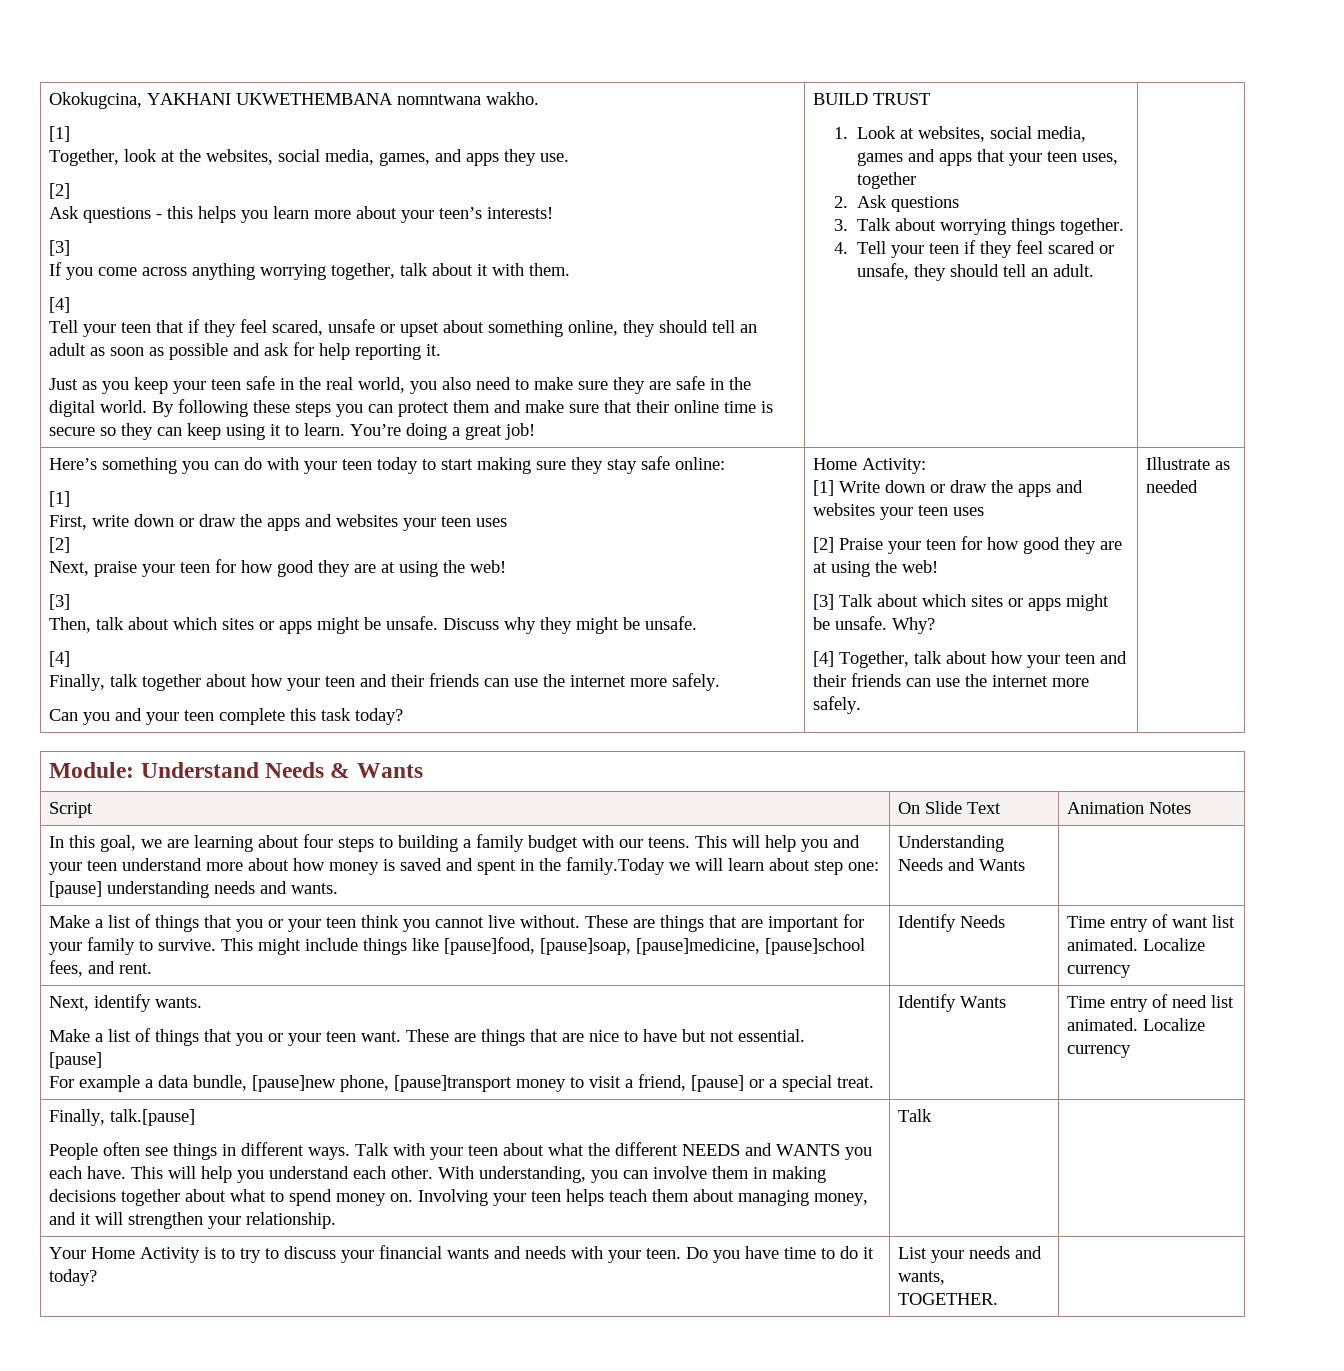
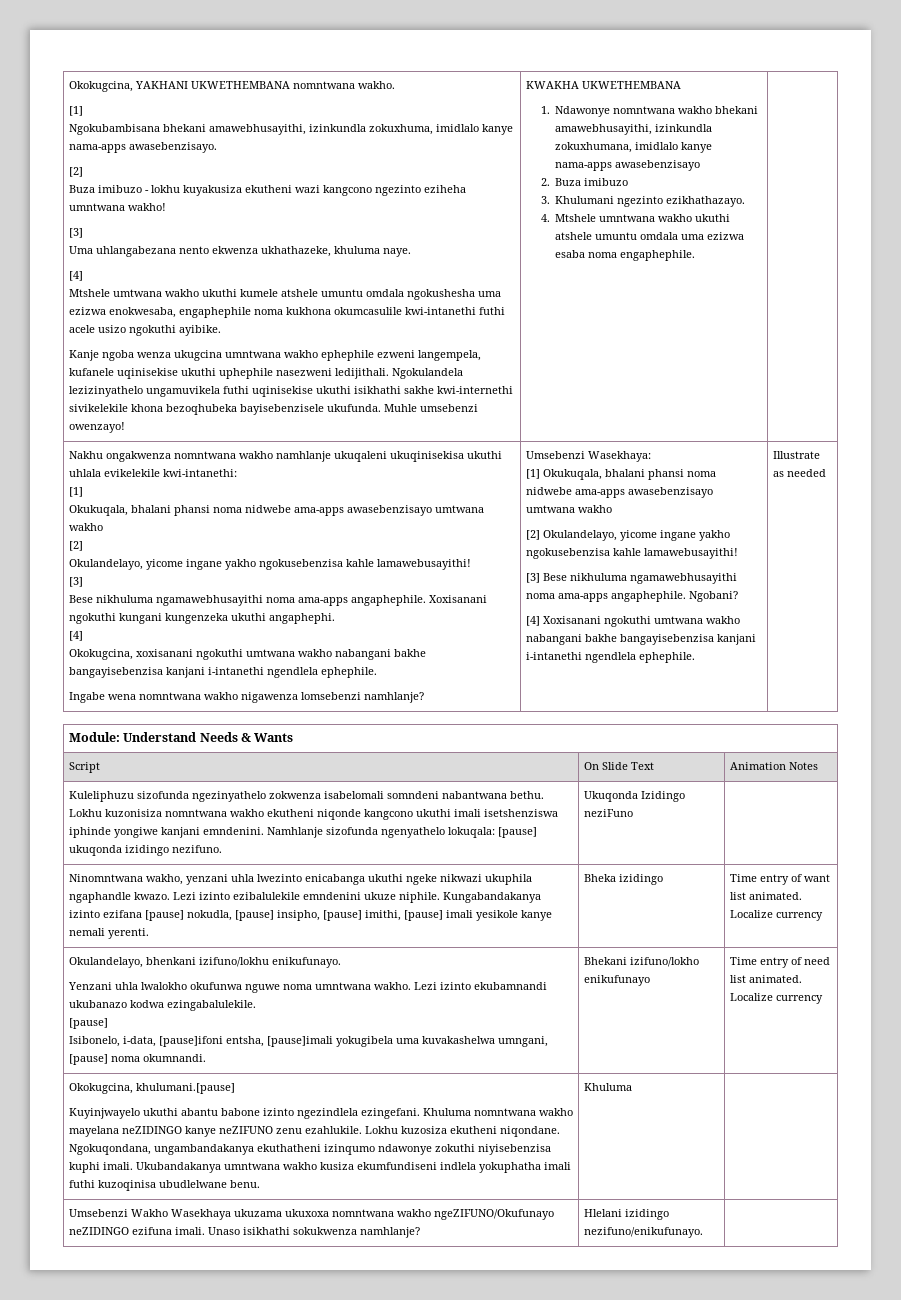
[49,149,570,166] [49,183,71,199] [49,206,554,223] [49,240,71,256] [49,262,571,280] [49,297,71,313] [49,319,758,337] [49,342,442,360] [49,376,752,394] [49,399,774,417] [49,423,536,440] [813,93,931,105] [833,126,1086,142] [856,149,1118,166] [856,172,916,189] Together, look at the websites, social media, games, and apps they use. // [2] // Ask questions - this helps you learn more about your teen’s interests! // [3] // If you come across anything worrying together, talk about it with them. // [4] // Tell your teen that if they feel scared, unsafe or upset about something online, they should tell an adult as soon as possible and ask for help reporting it. // Just as you keep your teen safe in the real world, you also need to make sure they are safe in the digital world. By following these steps you can protect them and make sure that their online time is secure so they can keep using it to learn. You’re doing a great job! | BUILD TRUST // 1. Look at websites, social media, games and apps that your teen uses, together -> [68,124,513,135] [68,142,217,153] [68,167,83,177] [68,185,466,196] [68,203,166,211] [68,228,83,238] [68,246,411,257] [68,271,83,281] [68,289,501,300] [68,307,505,318] [68,325,221,336] [68,350,481,361] [68,368,463,379] [68,386,513,397] [68,404,478,415] [68,422,125,433] [525,81,681,89] [540,106,759,117] [555,124,713,135] [555,142,713,153] [555,160,701,171] Ngokubambisana bhekani amawebhusayithi, izinkundla zokuxhuma, imidlalo kanye nama-apps awasebenzisayo. // [2] // Buza imibuzo - lokhu kuyakusiza ekutheni wazi kangcono ngezinto eziheha umntwana wakho! // [3] // Uma uhlangabezana nento ekwenza ukhathazeke, khuluma naye. // [4] // Mtshele umtwana wakho ukuthi kumele atshele umuntu omdala ngokushesha uma ezizwa enokwesaba, engaphephile noma kukhona okumcasulile kwi-intanethi futhi acele usizo ngokuthi ayibike. // Kanje ngoba wenza ukugcina umntwana wakho ephephile ezweni langempela, kufanele uqinisekise ukuthi uphephile nasezweni ledijithali. Ngokulandela lezizinyathelo ungamuvikela futhi uqinisekise ukuthi isikhathi sakhe kwi-internethi sivikelekile khona bezoqhubeka bayisebenzisele ukufunda. Muhle umsebenzi owenzayo! | KWAKHA UKWETHEMBANA // 1. Ndawonye nomntwana wakho bhekani amawebhusayithi, izinkundla zokuxhumana, imidlalo kanye nama-apps awasebenzisayo
[856,195,959,212] Ask questions -> [555,178,629,186] Buza imibuzo
[856,218,1124,235] [833,240,1114,258] [856,263,1094,281] [49,456,726,474] [49,491,71,507] [49,514,508,531] [49,537,71,553] [49,559,507,577] [49,594,71,610] [49,616,698,634] [49,651,71,667] [49,673,721,691] [49,708,404,725] [813,458,927,474] [813,480,1084,497] [813,503,985,520] [813,536,1123,554] [813,560,939,577] [813,594,1110,611] [813,616,936,634] [813,651,1128,668] [813,673,1090,687] [813,696,862,714] Talk about worrying things together. // 4. Tell your teen if they feel scared or unsafe, they should tell an adult. | // Here’s something you can do with your teen today to start making sure they stay safe online: // [1] // First, write down or draw the apps and websites your teen uses // [2] // Next, praise your teen for how good they are at using the web! // [3] // Then, talk about which sites or apps might be unsafe. Discuss why they might be unsafe. // [4] // Finally, talk together about how your teen and their friends can use the internet more safely. // Can you and your teen complete this task today? | Home Activity: // [1] Write down or draw the apps and websites your teen uses // [2] Praise your teen for how good they are at using the web! // [3] Talk about which sites or apps might be unsafe. Why? // [4] Together, talk about how your teen and their friends can use the internet more safely. -> [555,196,746,207] [540,214,731,222] [555,232,745,240] [555,250,696,261] [68,451,502,462] [68,469,237,477] [68,487,83,497] [68,505,484,516] [68,523,103,531] [68,541,83,551] [68,559,471,570] [68,577,83,587] [68,595,487,606] [68,613,335,624] [68,631,83,641] [68,649,426,660] [68,667,377,678] [68,692,424,703] [525,451,651,462] [525,469,716,480] [525,487,713,498] [525,505,612,513] [525,530,730,541] [525,548,738,559] [525,573,737,584] [525,591,738,602] [525,616,740,627] [525,634,756,645] [525,652,695,663] Khulumani ngezinto ezikhathazayo. // 4. Mtshele umntwana wakho ukuthi atshele umuntu omdala uma ezizwa esaba noma engaphephile. | // Nakhu ongakwenza nomntwana wakho namhlanje ukuqaleni ukuqinisekisa ukuthi uhlala evikelekile kwi-intanethi: // [1] // Okukuqala, bhalani phansi noma nidwebe ama-apps awasebenzisayo umtwana wakho // [2] // Okulandelayo, yicome ingane yakho ngokusebenzisa kahle lamawebusayithi! // [3] // Bese nikhuluma ngamawebhusayithi noma ama-apps angaphephile. Xoxisanani ngokuthi kungani kungenzeka ukuthi angaphephi. // [4] // Okokugcina, xoxisanani ngokuthi umtwana wakho nabangani bakhe bangayisebenzisa kanjani i-intanethi ngendlela ephephile. // Ingabe wena nomntwana wakho nigawenza lomsebenzi namhlanje? | Umsebenzi Wasekhaya: // [1] Okukuqala, bhalani phansi noma nidwebe ama-apps awasebenzisayo umtwana wakho // [2] Okulandelayo, yicome ingane yakho ngokusebenzisa kahle lamawebusayithi! // [3] Bese nikhuluma ngamawebhusayithi noma ama-apps angaphephile. Ngobani? // [4] Xoxisanani ngokuthi umtwana wakho nabangani bakhe bangayisebenzisa kanjani i-intanethi ngendlela ephephile.
[49,834,861,852] [49,857,880,875] [49,881,339,898] [898,835,1005,852] [898,858,1026,871] [49,914,865,932] [49,937,866,955] [49,960,153,977] [898,914,1006,932] In this goal, we are learning about four steps to building a family budget with our teens. This will help you and your teen understand more about how money is saved and spent in the family.Today we will learn about step one: [pause] understanding needs and wants. | Understanding Needs and Wants | // Make a list of things that you or your teen think you cannot live without. These are things that are important for your family to survive. This might include things like [pause]food, [pause]soap, [pause]medicine, [pause]school fees, and rent. | Identify Needs -> [68,791,544,802] [68,809,558,820] [68,827,537,838] [68,845,222,856] [583,791,685,802] [583,809,633,817] [68,874,532,885] [68,892,541,903] [68,910,552,921] [68,928,149,939] [583,874,663,885] Kuleliphuzu sizofunda ngezinyathelo zokwenza isabelomali somndeni nabantwana bethu. Lokhu kuzonisiza nomntwana wakho ekutheni niqonde kangcono ukuthi imali isetshenziswa iphinde yongiwe kanjani emndenini. Namhlanje sizofunda ngenyathelo lokuqala: [pause] ukuqonda izidingo nezifuno. | Ukuqonda Izidingo neziFuno | // Ninomntwana wakho, yenzani uhla lwezinto enicabanga ukuthi ngeke nikwazi ukuphila ngaphandle kwazo. Lezi izinto ezibalulekile emndenini ukuze niphile. Kungabandakanya izinto ezifana [pause] nokudla, [pause] insipho, [pause] imithi, [pause] imali yesikole kanye nemali yerenti. | Bheka izidingo
[49,994,203,1012] [49,1028,806,1046] [49,1052,103,1069] [49,1074,875,1092] [898,994,1007,1012] Next, identify wants. // Make a list of things that you or your teen want. These are things that are nice to have but not essential. // [pause] // For example a data bundle, [pause]new phone, [pause]transport money to visit a friend, [pause] or a special treat. | Identify Wants -> [68,957,341,968] [67,982,547,993] [68,1000,256,1011] [68,1018,108,1029] [68,1036,548,1047] [68,1054,206,1065] [583,957,699,967] [583,975,650,986] Okulandelayo, bhenkani izifuno/lokhu enikufunayo. // Yenzani uhla lwalokho okufunwa nguwe noma umntwana wakho. Lezi izinto ekubamnandi ukubanazo kodwa ezingabalulekile. // [pause] // Isibonelo, i-data, [pause]ifoni entsha, [pause]imali yokugibela uma kuvakashelwa umngani, [pause] noma okumnandi. | Bhekani izifuno/lokho enikufunayo
[49,1109,196,1126] [49,1142,873,1160] [49,1166,827,1183] [49,1189,869,1206] [49,1212,337,1229] [898,1109,933,1122] [49,1245,875,1263] [49,1269,98,1286] [898,1246,1043,1263] [898,1271,946,1285] [898,1293,999,1305] Finally, talk.[pause] // People often see things in different ways. Talk with your teen about what the different NEEDS and WANTS you each have. This will help you understand each other. With understanding, you can involve them in making decisions together about what to spend money on. Involving your teen helps teach them about managing money, and it will strengthen your relationship. | Talk | // Your Home Activity is to try to discuss your financial wants and needs with your teen. Do you have time to do it today? | List your needs and wants, TOGETHER. -> [68,1083,235,1094] [68,1108,573,1119] [68,1126,560,1137] [68,1144,551,1155] [68,1162,571,1173] [68,1180,260,1191] [583,1083,632,1091] [68,1209,554,1220] [68,1227,420,1238] [583,1209,669,1220] [583,1227,703,1238] Okokugcina, khulumani.[pause] // Kuyinjwayelo ukuthi abantu babone izinto ngezindlela ezingefani. Khuluma nomntwana wakho mayelana neZIDINGO kanye neZIFUNO zenu ezahlukile. Lokhu kuzosiza ekutheni niqondane. Ngokuqondana, ungambandakanya ekuthatheni izinqumo ndawonye zokuthi niyisebenzisa kuphi imali. Ukubandakanya umntwana wakho kusiza ekumfundiseni indlela yokuphatha imali futhi kuzoqinisa ubudlelwane benu. | Khuluma | // Umsebenzi Wakho Wasekhaya ukuzama ukuxoxa nomntwana wakho ngeZIFUNO/Okufunayo neZIDINGO ezifuna imali. Unaso isikhathi sokukwenza namhlanje? | Hlelani izidingo nezifuno/enikufunayo.

